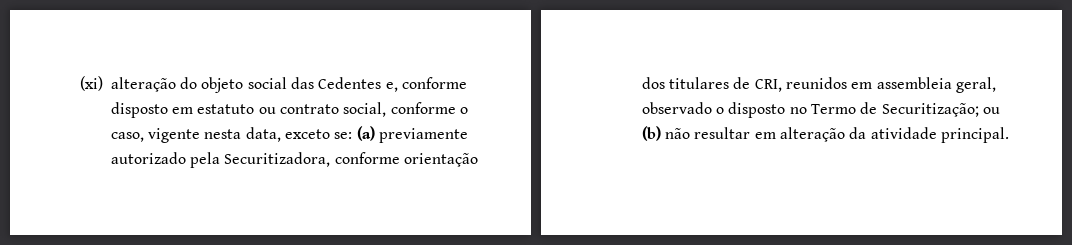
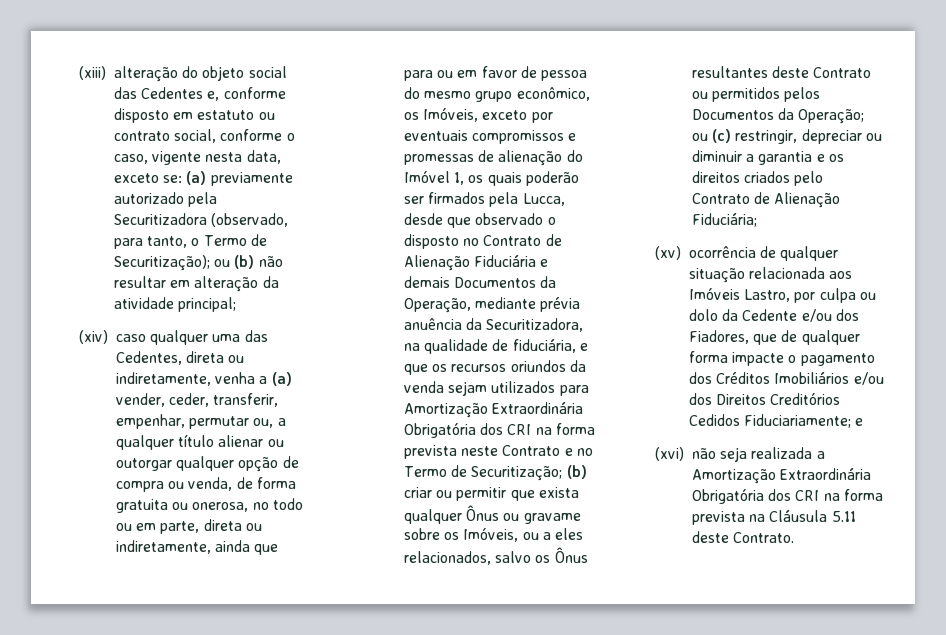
[79,76,103,91] (xi) -> [79,66,107,80] (xiii)
[224,152,479,167] [641,77,997,93] [641,102,979,118] Securitizadora, conforme orientação dos titulares de CRI, reunidos em assembleia geral, observado o disposto no Termo de Securitização; -> [114,213,289,227] [114,234,267,249] [114,255,211,271] Securitizadora (observado, para tanto, o Termo de Securitização);
[941,127,1010,143] principal. -> [178,297,237,312] [79,330,268,345] [116,351,245,365] [116,372,292,386] [116,393,279,407] [116,414,286,429] [116,434,284,450] [116,456,299,472] [116,477,296,492] [116,498,303,513] [116,519,262,534] [116,540,279,555] [404,66,588,81] [404,87,590,102] [404,107,553,123] [404,130,577,144] [404,150,583,166] [404,170,579,186] [404,192,565,207] [404,213,556,228] [404,234,562,249] [404,255,549,271] [404,276,557,288] [404,297,581,313] [404,318,584,332] [404,339,588,354] [404,360,586,375] [404,381,589,396] [404,402,584,418] [404,422,595,438] [404,445,593,459] [404,465,587,481] [404,487,579,501] [404,505,581,524] [404,527,584,542] [404,547,588,565] [692,66,872,78] [692,87,821,102] [692,108,865,124] [692,129,882,144] [692,150,844,165] [692,171,824,186] [692,192,841,208] [692,213,758,227] [655,246,839,261] [689,267,853,283] [689,287,876,303] [689,309,859,322] [689,330,860,345] [689,351,875,366] [689,372,884,385] [689,392,841,405] [689,414,864,428] [655,447,825,462] [692,468,872,484] [692,488,883,504] [692,510,856,525] [692,531,795,543] principal; // (xiv) caso qualquer uma das Cedentes, direta ou indiretamente, venha a (a) vender, ceder, transferir, empenhar, permutar ou, a qualquer título alienar ou outorgar qualquer opção de compra ou venda, de forma gratuita ou onerosa, no todo ou em parte, direta ou indiretamente, ainda que para ou em favor de pessoa do mesmo grupo econômico, os Imóveis, exceto por eventuais compromissos e promessas de alienação do Imóvel 1, os quais poderão ser firmados pela Lucca, desde que observado o disposto no Contrato de Alienação Fiduciária e demais Documentos da Operação, mediante prévia anuência da Securitizadora, na qualidade de fiduciária, e que os recursos oriundos da venda sejam utilizados para Amortização Extraordinária Obrigatória dos CRI na forma prevista neste Contrato e no Termo de Securitização; (b) criar ou permitir que exista qualquer Ônus ou gravame sobre os Imóveis, ou a eles relacionados, salvo os Ônus resultantes deste Contrato ou permitidos pelos Documentos da Operação; ou (c) restringir, depreciar ou diminuir a garantia e os direitos criados pelo Contrato de Alienação Fiduciária; // (xv) ocorrência de qualquer situação relacionada aos Imóveis Lastro, por culpa ou dolo da Cedente e/ou dos Fiadores, que de qualquer forma impacte o pagamento dos Créditos Imobiliários e/ou dos Direitos Creditórios Cedidos Fiduciariamente; e // (xvi) não seja realizada a Amortização Extraordinária Obrigatória dos CRI na forma prevista na Cláusula 5.11 deste Contrato.

